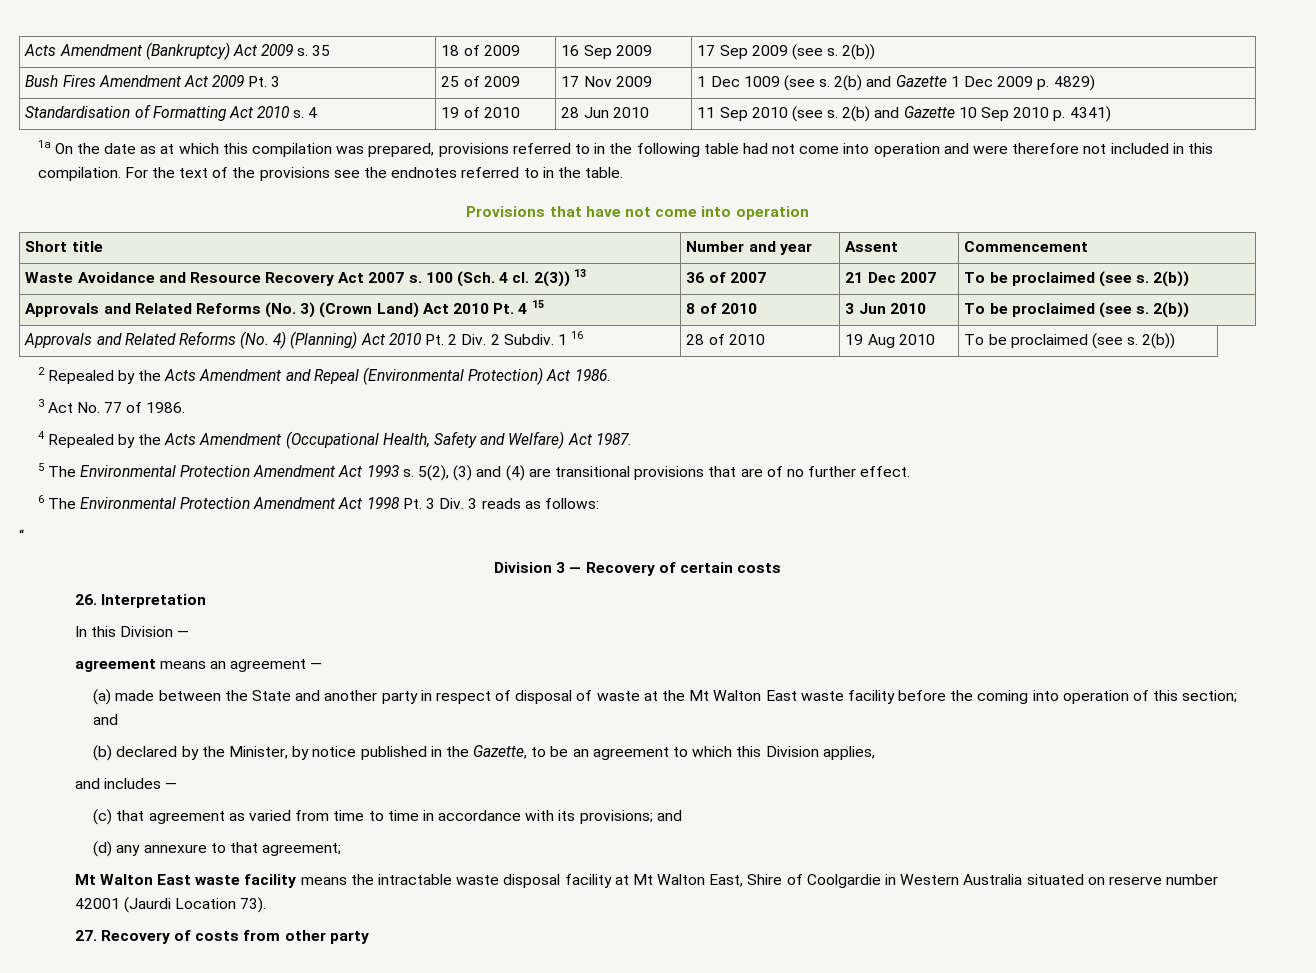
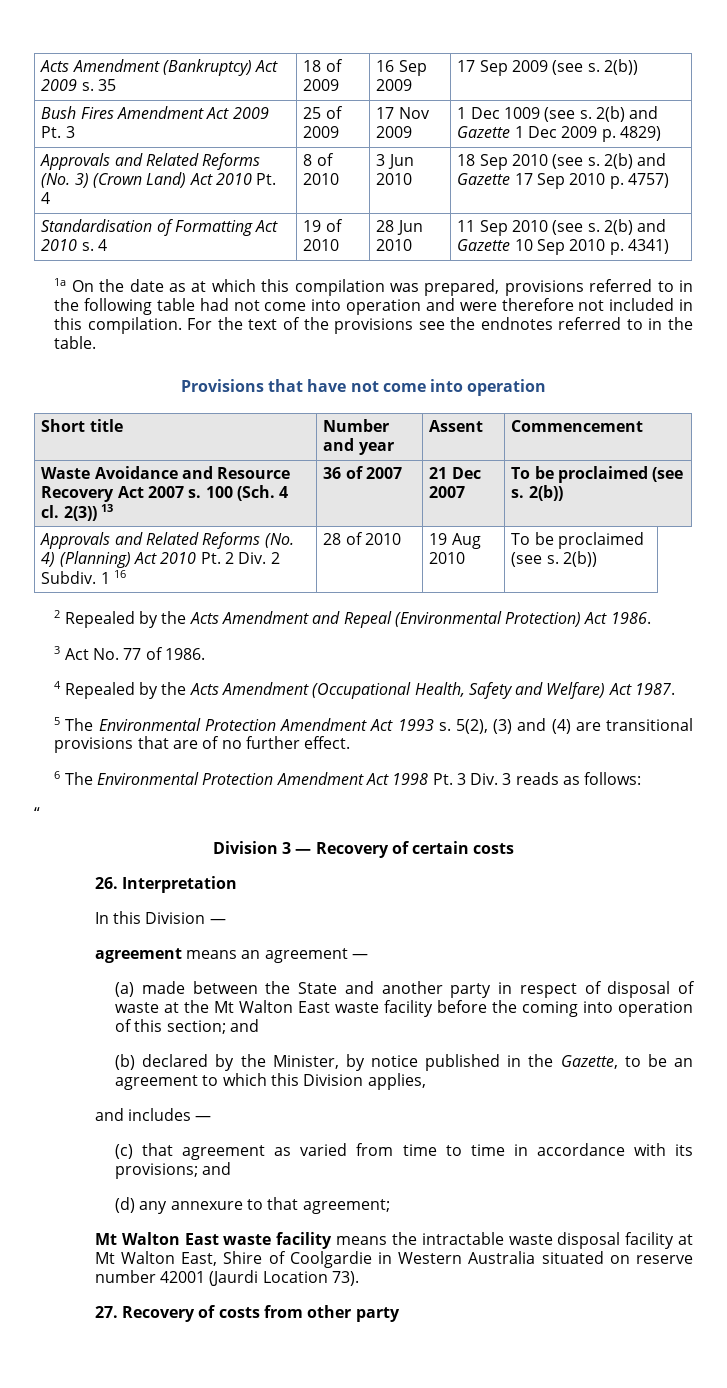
(1095, 83) none -> [40,153,261,170] [41,172,277,188] [41,192,51,204] [303,153,334,166] [303,173,340,185] [376,154,414,169] [376,173,413,185] [457,153,667,170] [457,173,670,189] // Approvals and Related Reforms (No. 3) (Crown Land) Act 2010 Pt. 4 | 8 of 2010 | 3 Jun 2010 | 18 Sep 2010 (see s. 2(b) and Gazette 17 Sep 2010 p. 4757)
[25,300,544,318] [686,303,757,314] [845,303,926,314] [964,302,1190,318] // Approvals and Related Reforms (No. 3) (Crown Land) Act 2010 Pt. 4 15 | 8 of 2010 | 3 Jun 2010 | To be proclaimed (see s. 2(b)) -> (563, 493) none

